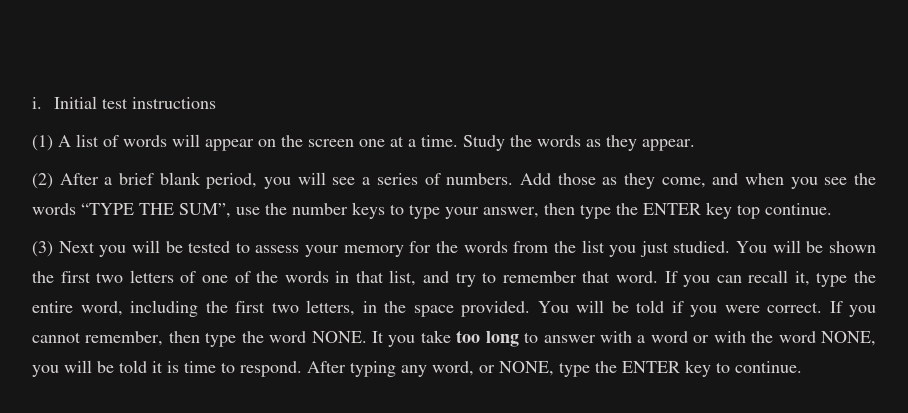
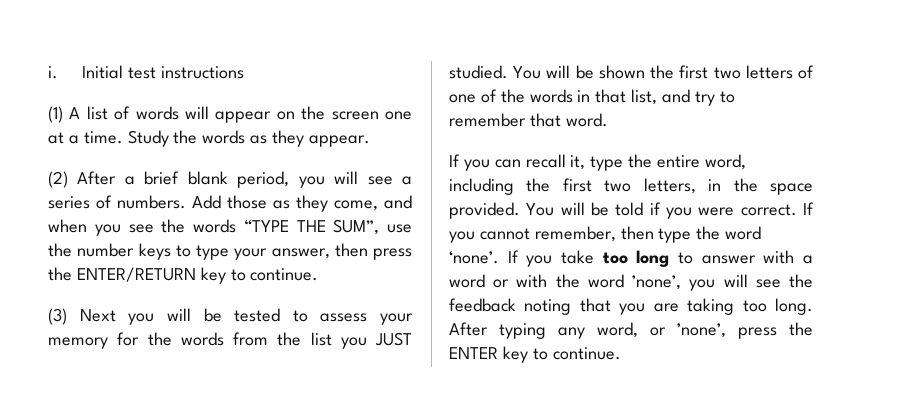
[580,202,760,219] type the ENTER key top -> [373,248,412,260] [48,267,246,284] press the ENTER/RETURN key to
[639,241,669,257] just -> [375,332,412,346] JUST
(658, 277) none -> (608, 120) //
[311,331,384,343] NONE. It -> [449,250,519,264] ‘none’. If
[821,331,877,346] [32,360,302,377] NONE, you will be told it is time to respond. -> [632,274,813,291] [449,298,813,315] ’none’, you will see the feedback noting that you are taking too long.
[499,361,590,377] NONE, type -> [677,323,777,339] ’none’, press

